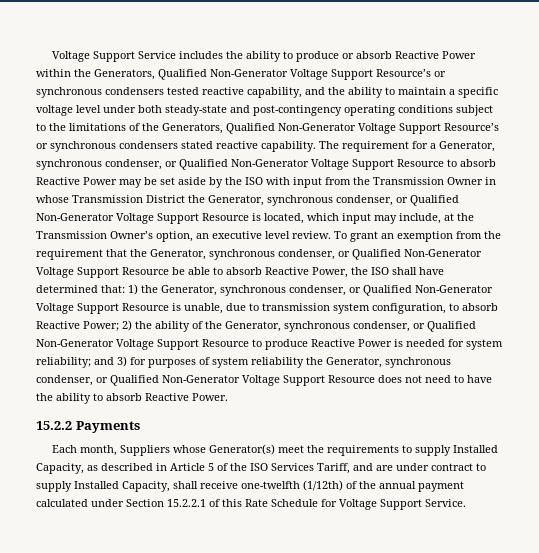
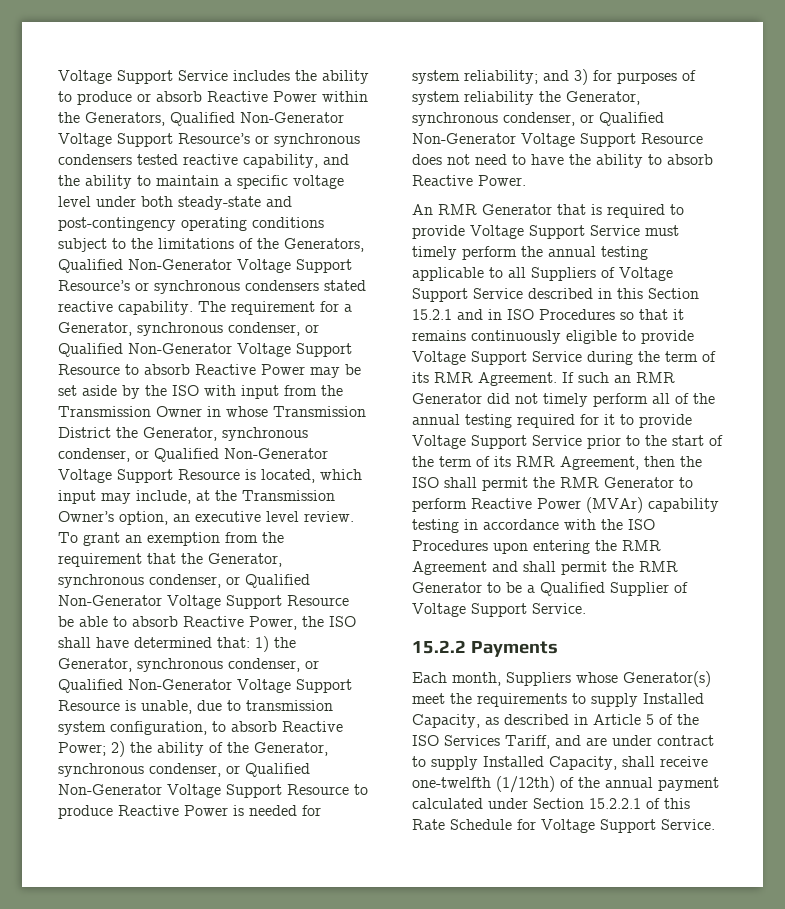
(228, 397) none -> [412,204,684,218] [412,225,679,239] [412,246,648,260] [412,267,673,281] [412,288,699,302] [412,309,684,320] [412,330,694,344] [412,351,716,365] [412,372,675,386] [412,393,715,407] [412,414,692,428] [412,435,723,449] [412,456,702,470] [412,477,693,491] [412,497,719,513] [412,519,655,533] [412,540,661,554] [412,561,678,575] [412,582,688,596] [412,603,586,617] // An RMR Generator that is required to provide Voltage Support Service must timely perform the annual testing applicable to all Suppliers of Voltage Support Service described in this Section 15.2.1 and in ISO Procedures so that it remains continuously eligible to provide Voltage Support Service during the term of its RMR Agreement. If such an RMR Generator did not timely perform all of the annual testing required for it to provide Voltage Support Service prior to the start of the term of its RMR Agreement, then the ISO shall permit the RMR Generator to perform Reactive Power (MVAr) capability testing in accordance with the ISO Procedures upon entering the RMR Agreement and shall permit the RMR Generator to be a Qualified Supplier of Voltage Support Service.

